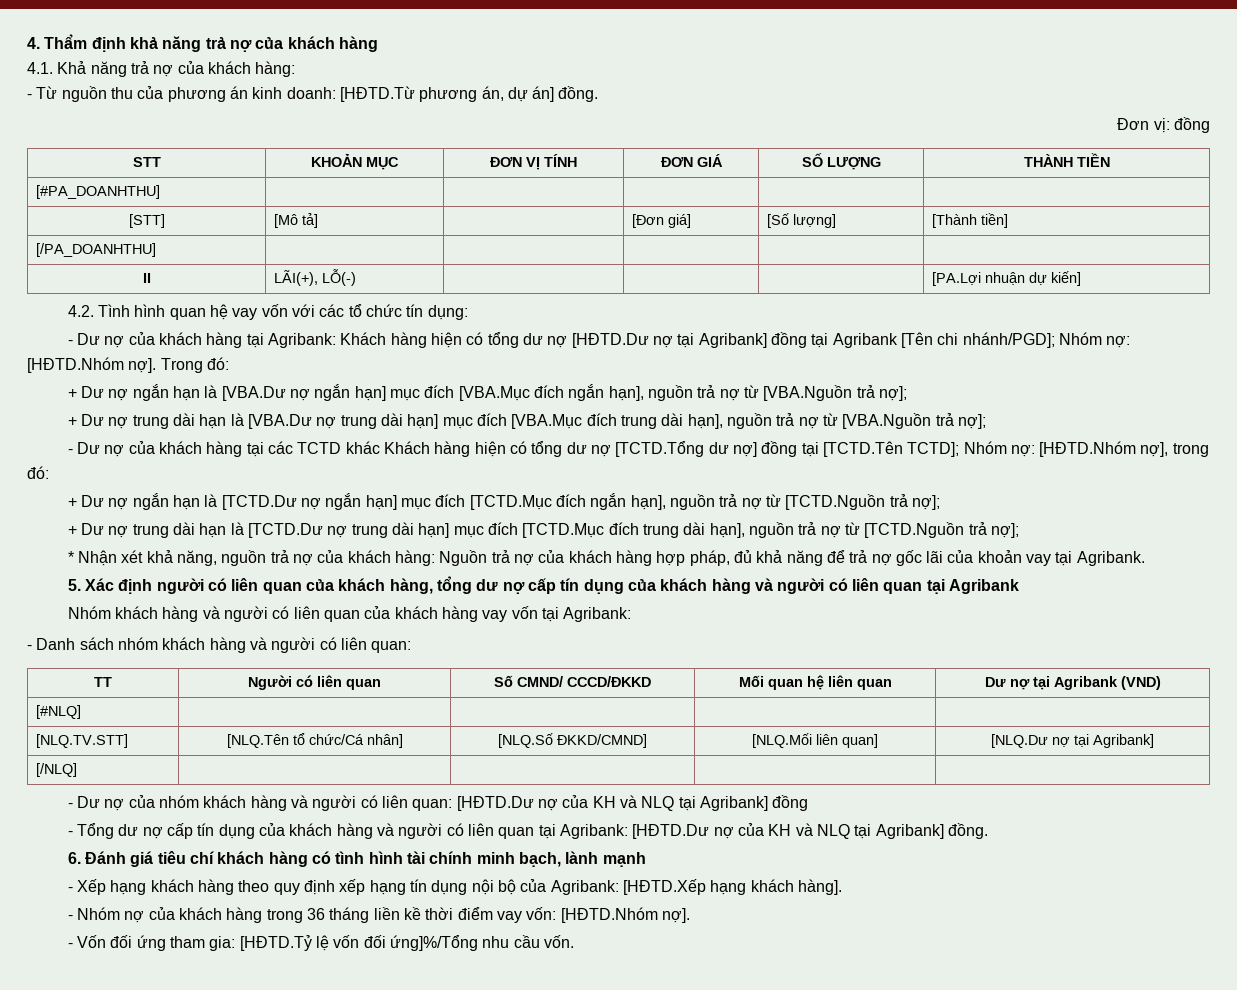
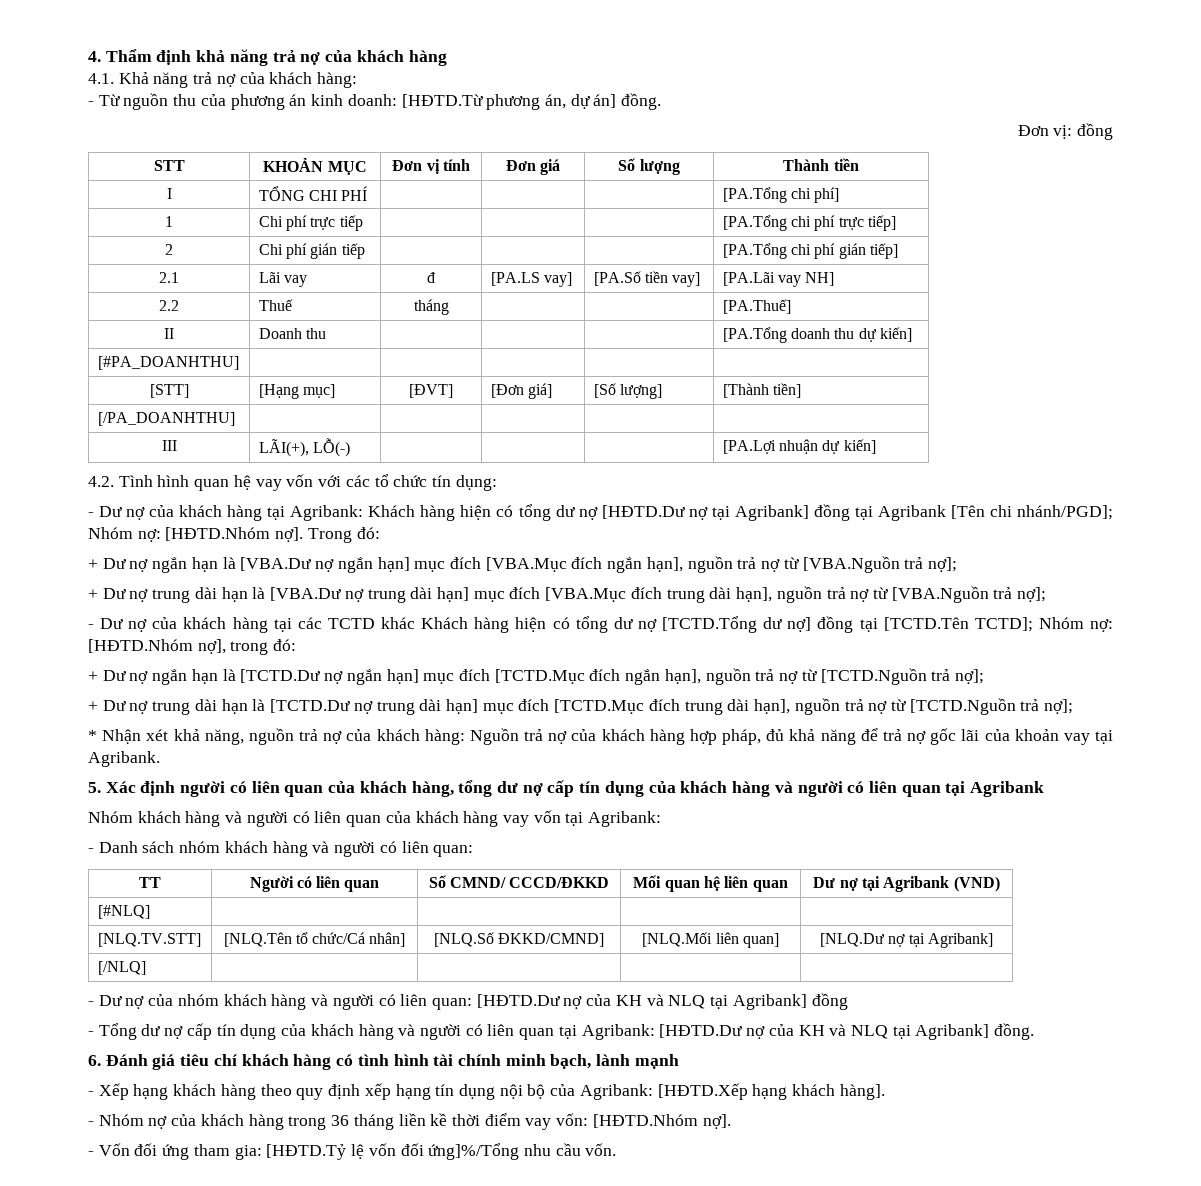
[490,154,577,170] [660,154,723,167] [801,153,881,170] [1023,153,1110,167] ĐƠN VỊ TÍNH | ĐƠN GIÁ | SỐ LƯỢNG | THÀNH TIỀN -> [392,159,470,174] [505,159,561,175] [618,158,680,175] [783,158,859,171] [166,188,172,199] [258,186,368,201] [722,187,840,203] [165,216,173,227] [258,215,363,231] [722,215,896,231] [165,244,173,255] [258,243,365,259] [722,243,898,259] [159,272,179,283] [258,272,307,287] [427,272,435,283] [490,272,572,287] [593,271,701,287] [722,272,835,287] [159,300,179,311] [258,299,293,311] [413,299,449,315] [722,299,791,314] [164,328,174,339] [258,328,326,339] [722,327,912,343] Đơn vị tính | Đơn giá | Số lượng | Thành tiền // I | TỔNG CHI PHÍ | | | | [PA.Tổng chi phí] // 1 | Chi phí trực tiếp | | | | [PA.Tổng chi phí trực tiếp] // 2 | Chi phí gián tiếp | | | | [PA.Tổng chi phí gián tiếp] // 2.1 | Lãi vay | đ | [PA.LS vay] | [PA.Số tiền vay] | [PA.Lãi vay NH] // 2.2 | Thuế | tháng | | | [PA.Thuế] // II | Doanh thu | | | | [PA.Tổng doanh thu dự kiến]
[273,213,318,228] [Mô tả] | -> [258,384,335,399] [409,384,453,398] [Hạng mục] | [ĐVT]
[142,273,151,283] II -> [161,440,177,451] III

